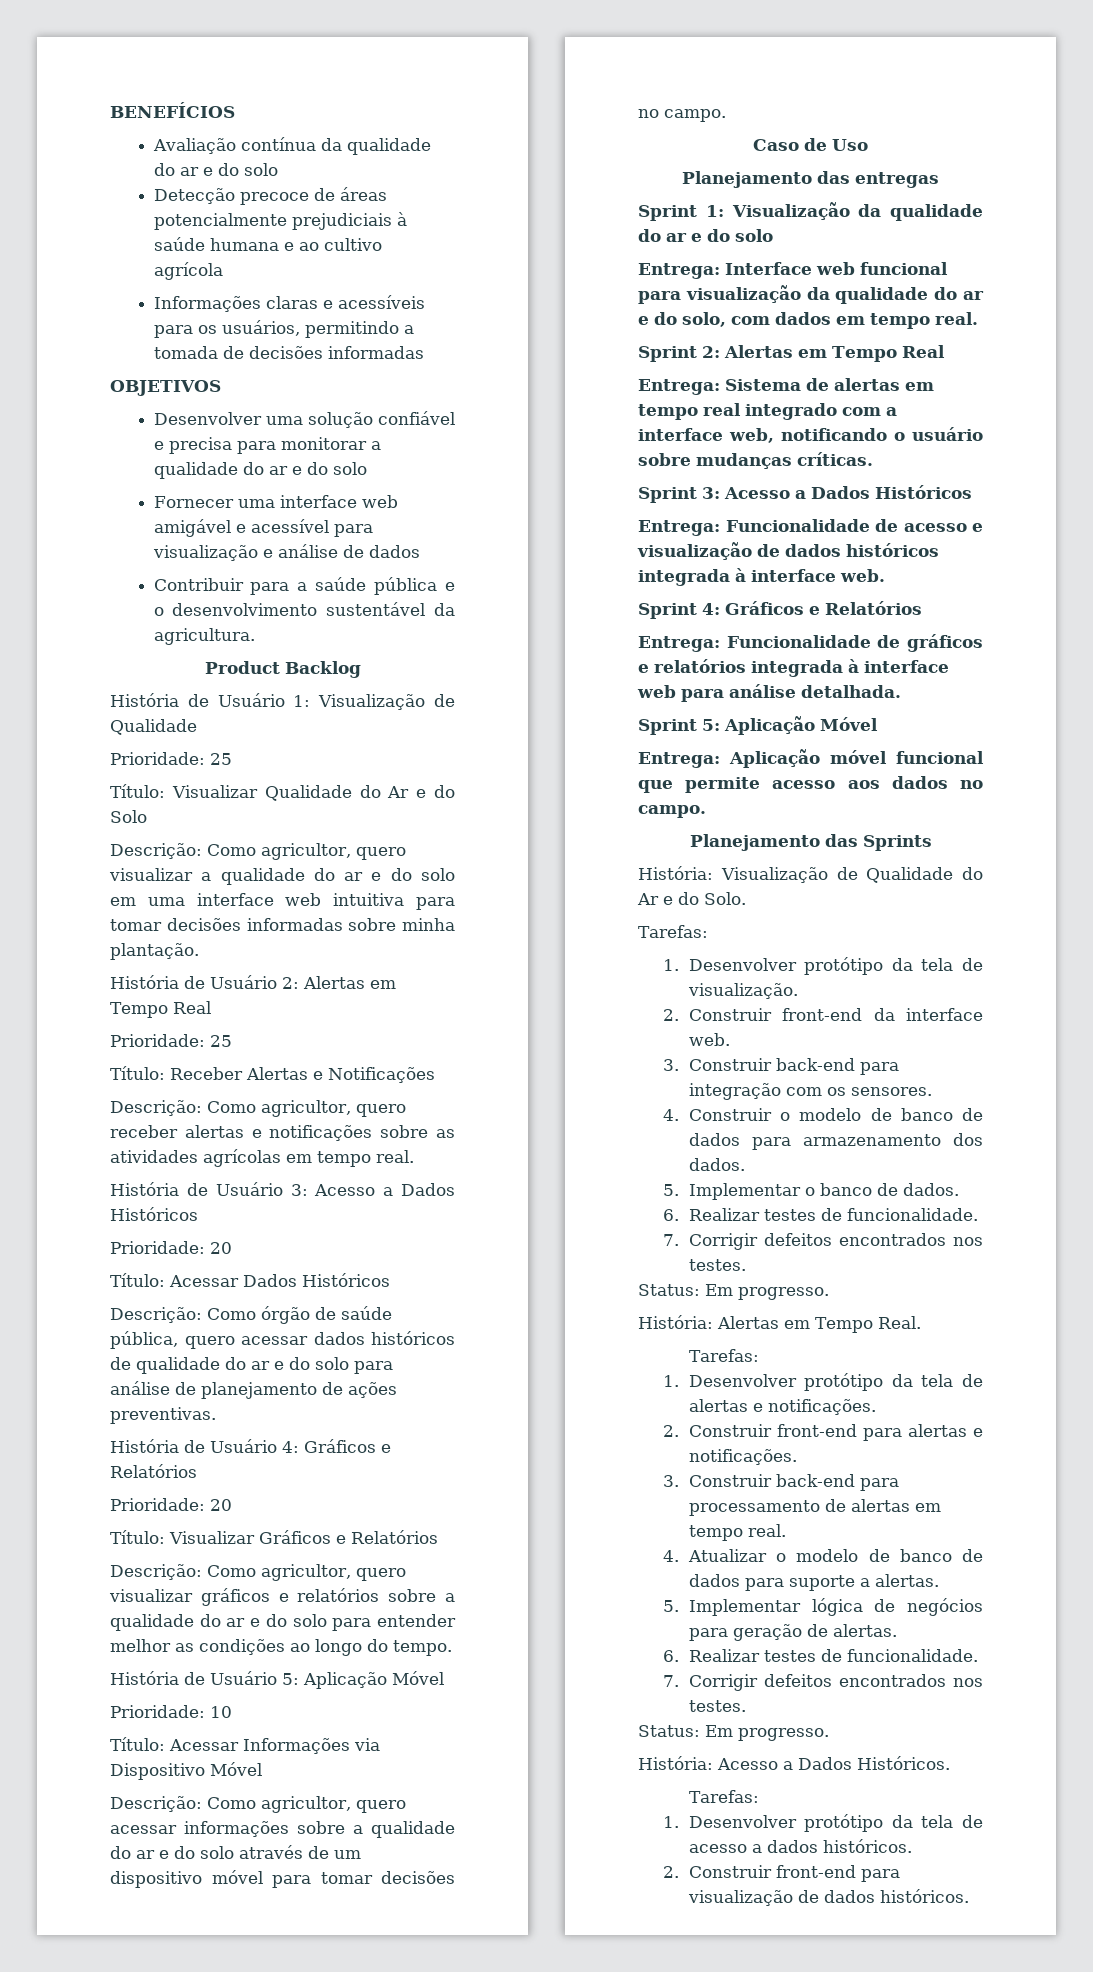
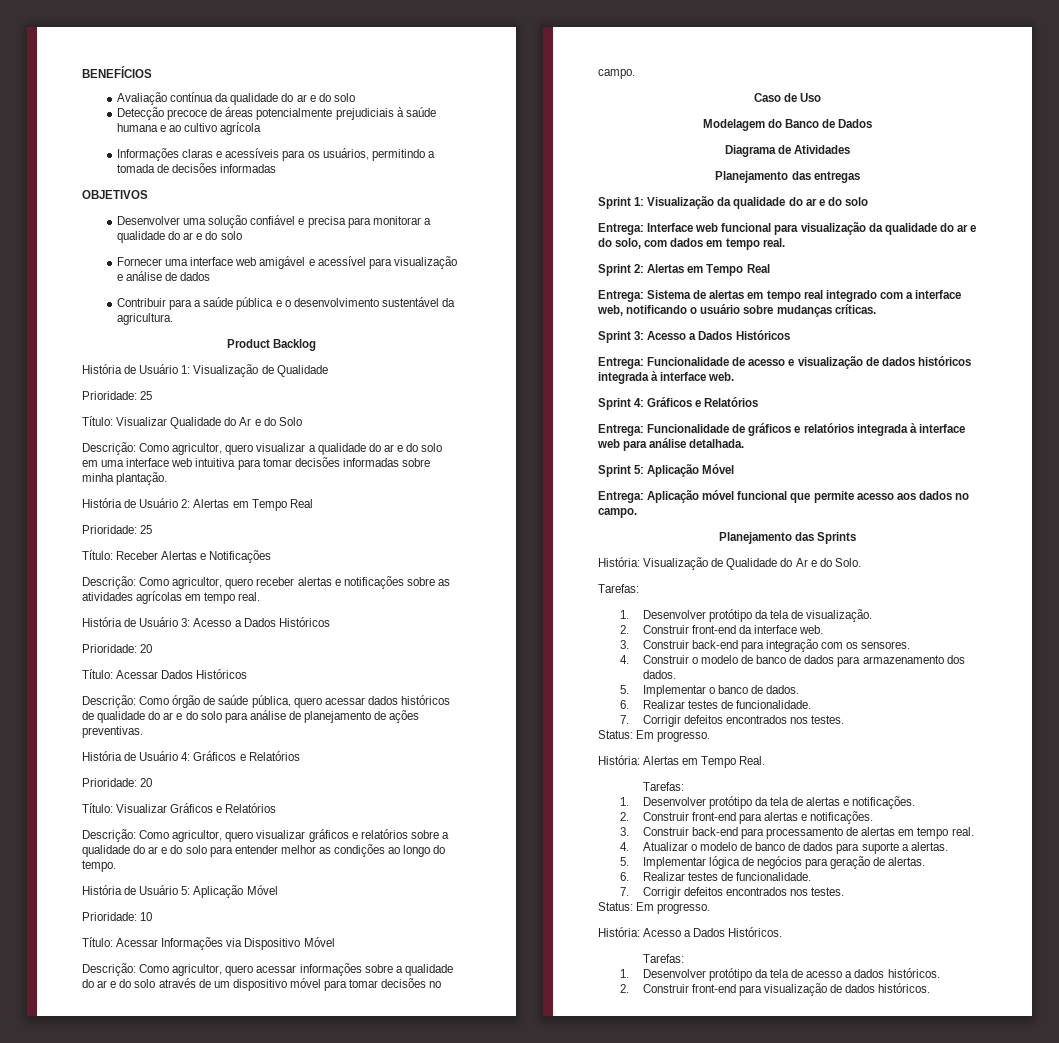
(868, 145) none -> [702,119,873,131] [724,145,851,157] // Modelagem do Banco de Dados // Diagrama de Atividades

